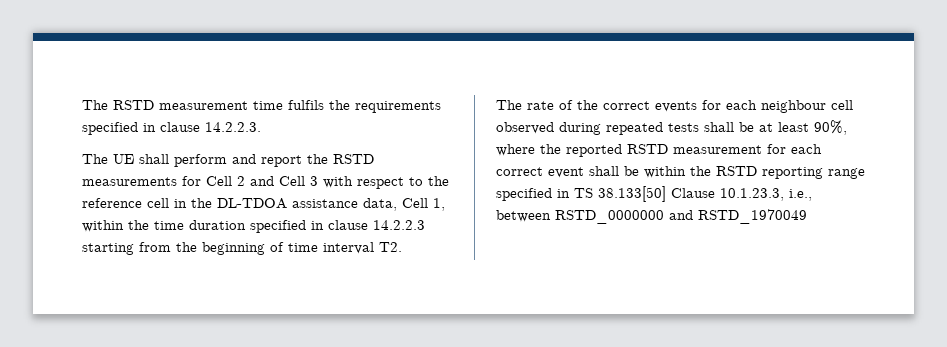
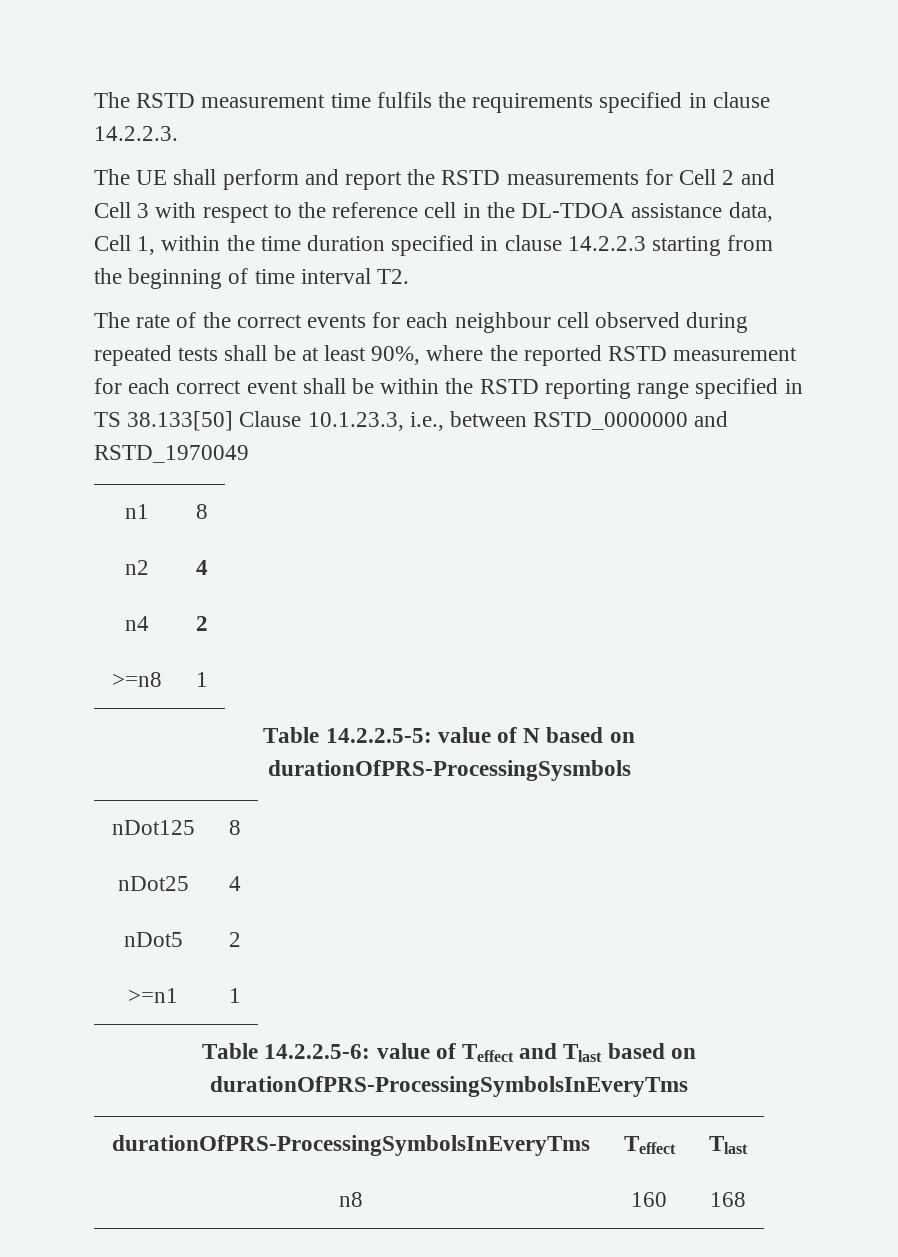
(807, 216) none -> [124,504,149,519] [195,504,208,519] [124,560,149,575] [195,560,208,575] [124,616,149,631] [195,616,208,631] [111,672,162,687] [195,672,208,687] [263,727,635,743] [267,760,631,781] [111,820,195,835] [228,820,241,835] [117,876,189,891] [228,876,241,891] [123,932,183,947] [228,932,241,947] [128,988,178,1003] [228,988,241,1003] [202,1043,696,1062] [210,1076,688,1097] [111,1135,590,1156] [623,1136,676,1154] [708,1136,748,1154] [338,1192,363,1207] [631,1192,667,1207] [709,1192,746,1207] // n1 | 8 // n2 | 4 // n4 | 2 // >=n8 | 1 // Table 14.2.2.5-5: value of N based on durationOfPRS-ProcessingSysmbols // nDot125 | 8 // nDot25 | 4 // nDot5 | 2 // >=n1 | 1 // Table 14.2.2.5-6: value of Teffect and Tlast based on durationOfPRS-ProcessingSymbolsInEveryTms // durationOfPRS-ProcessingSymbolsInEveryTms | Teffect | Tlast // n8 | 160 | 168

